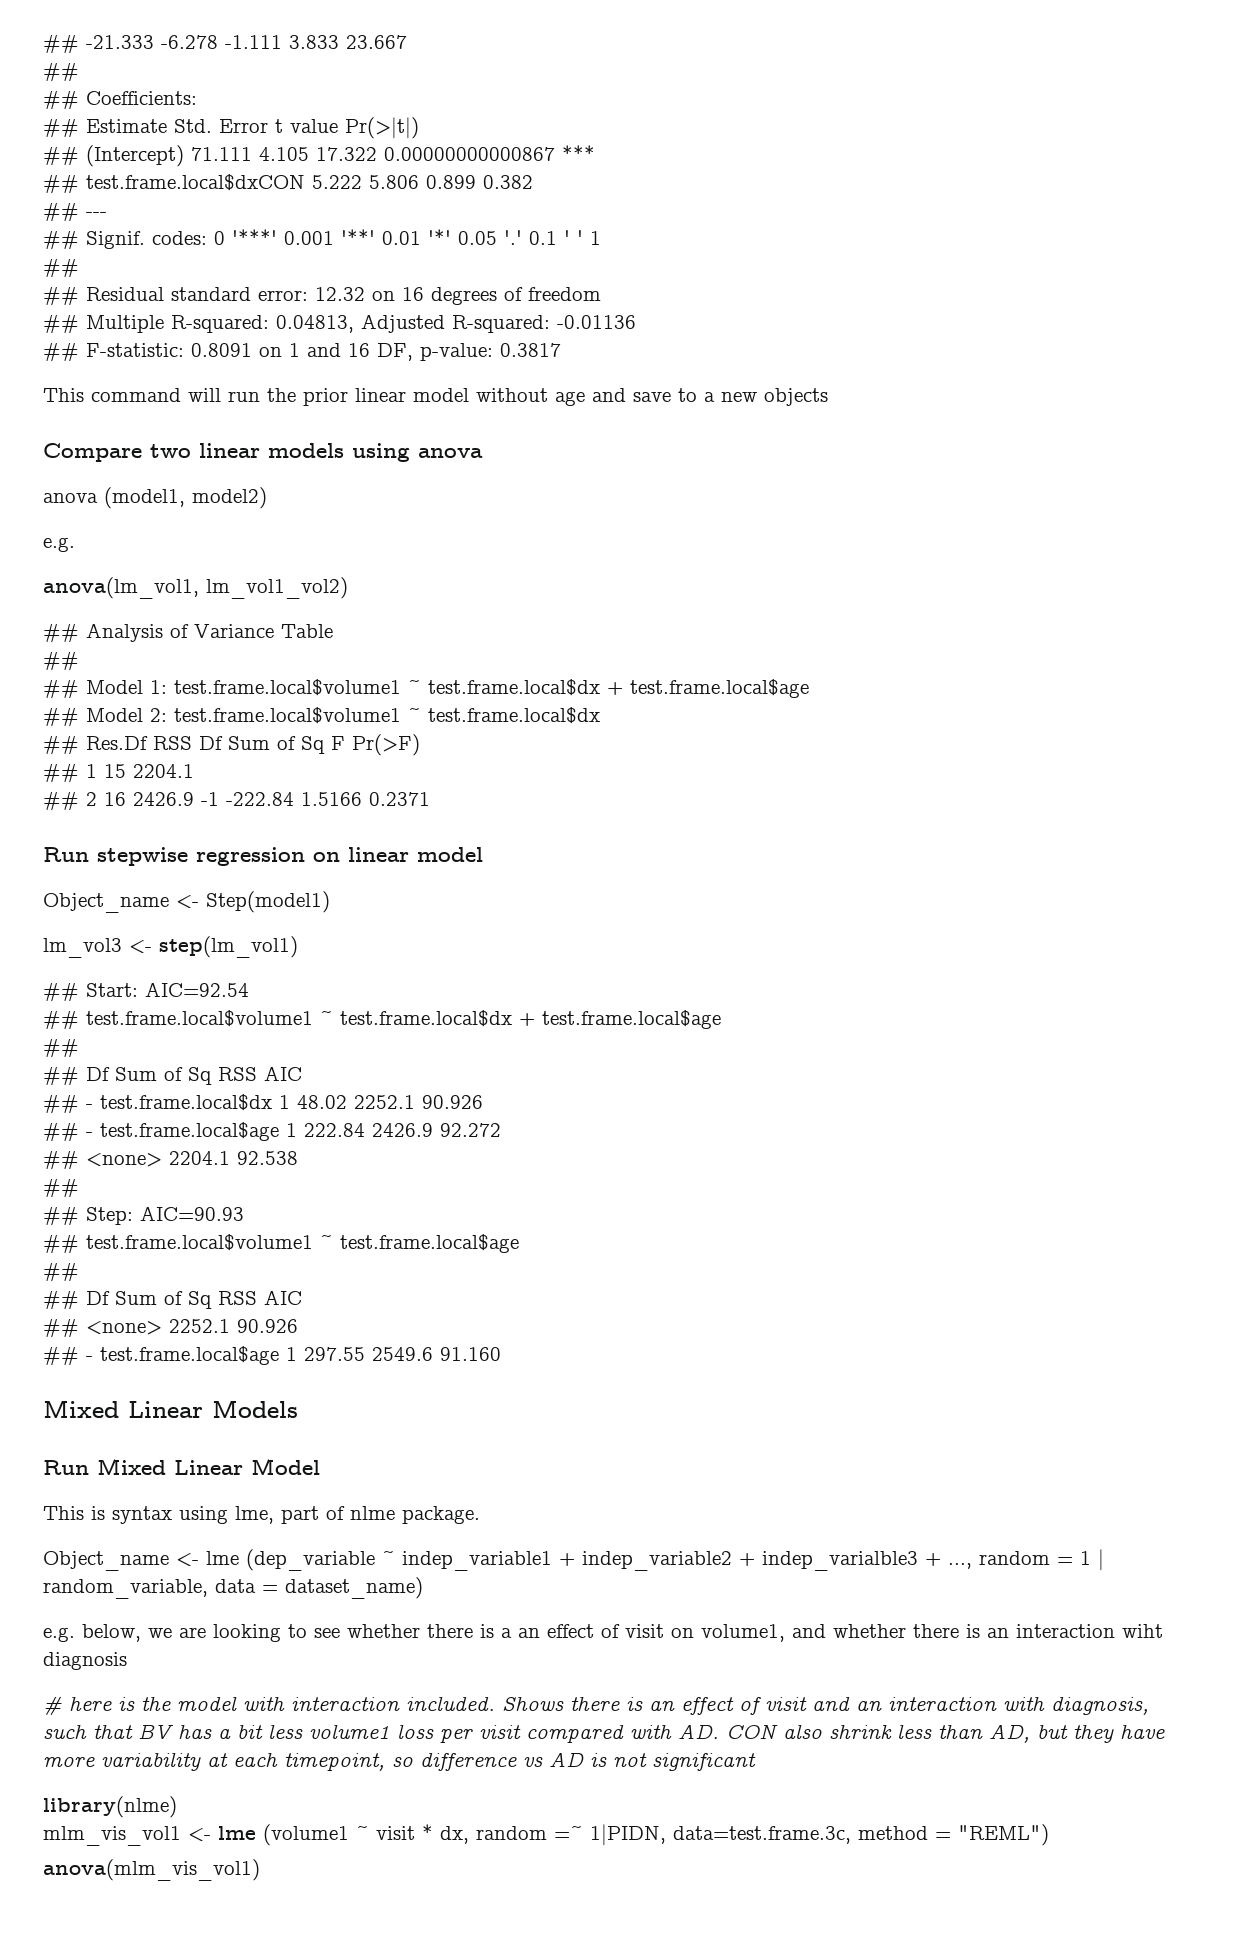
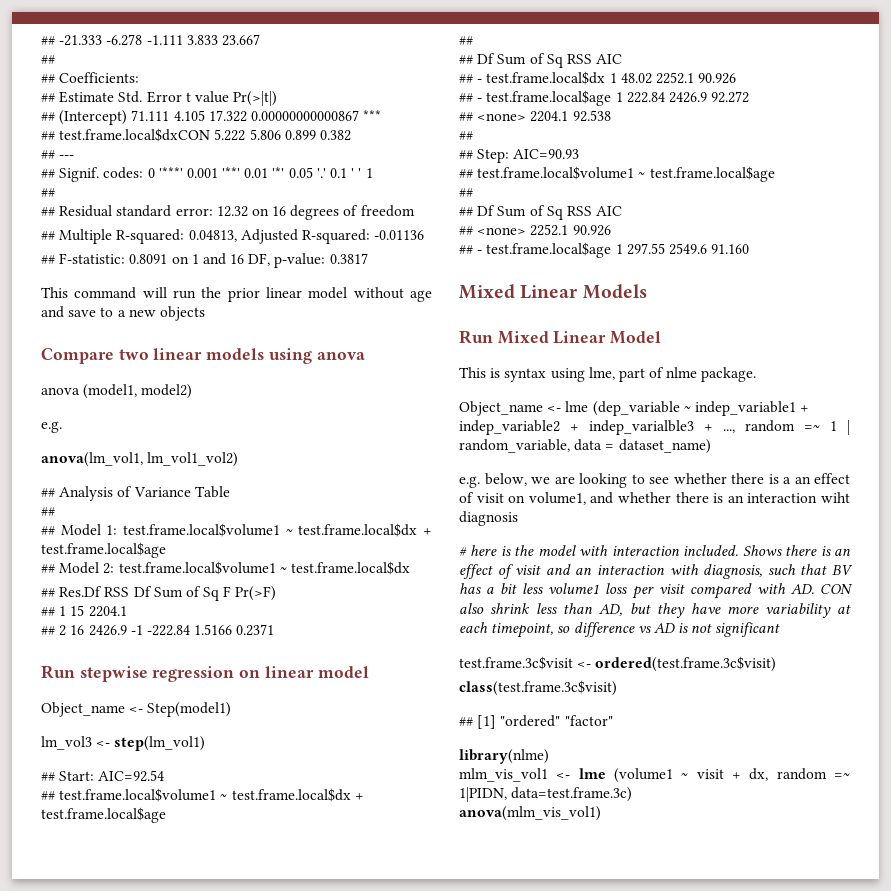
[1057,1557,1073,1565] = -> [804,425,820,431] =~
(756, 1762) none -> [459,656,777,672] [459,680,617,696] [459,715,613,729] // test.frame.3c$visit <- ordered(test.frame.3c$visit) // class(test.frame.3c$visit) // ## [1] "ordered" "factor"
[422,1824,433,1840] * -> [732,772,741,779] +
[673,1824,1049,1846] data=test.frame.3c, method = "REML") -> [511,787,633,802] data=test.frame.3c)

